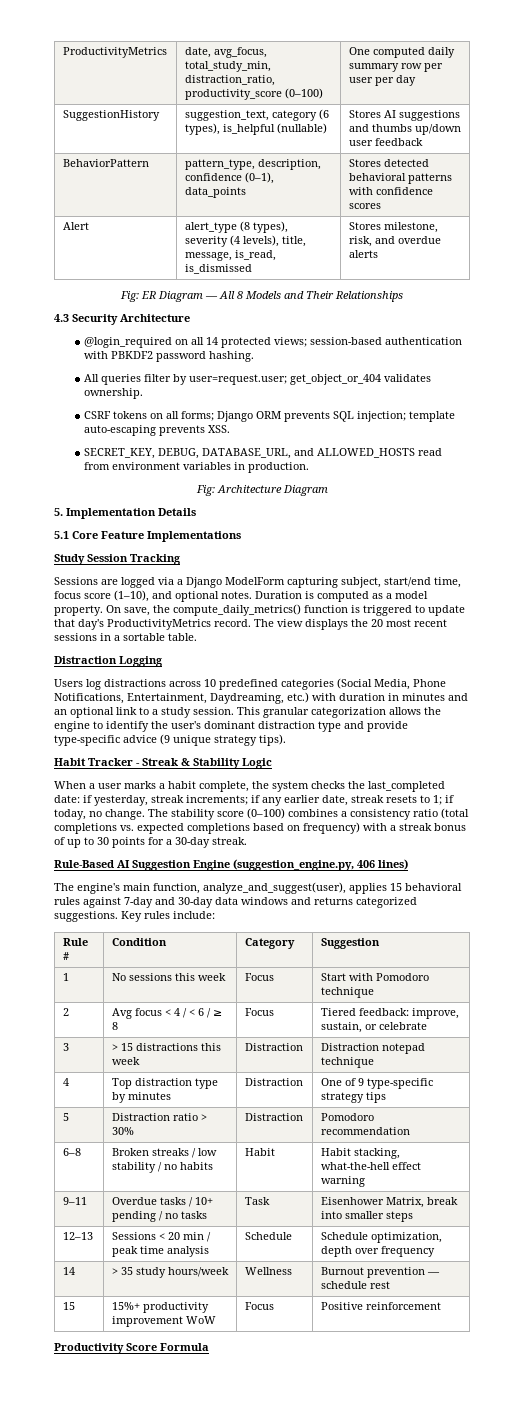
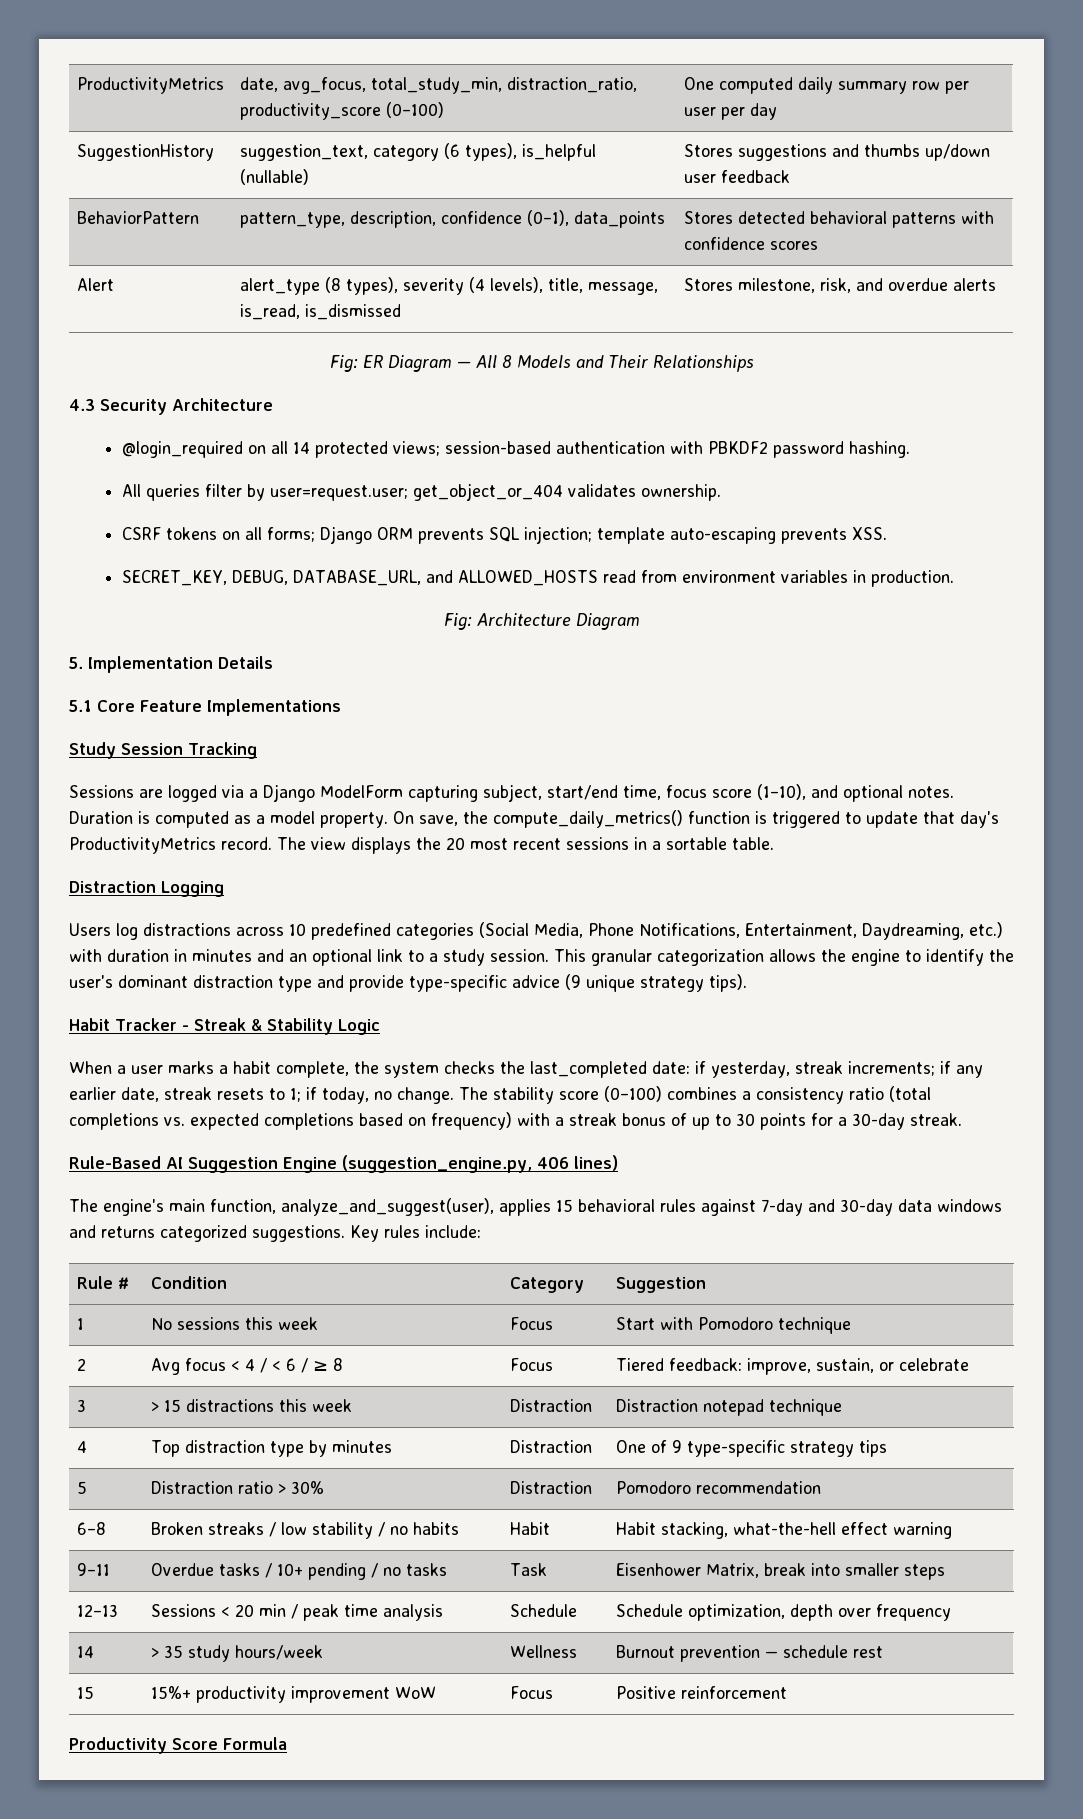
[383,110,396,118] AI -> (733, 150) none

